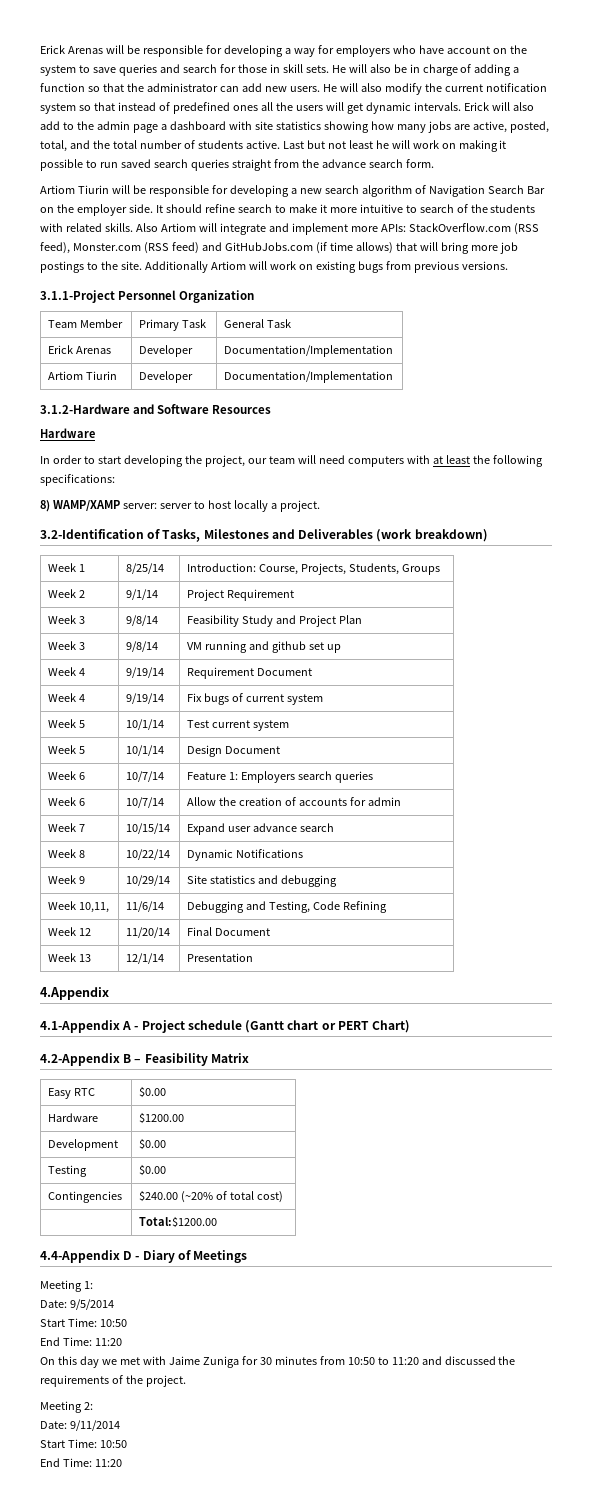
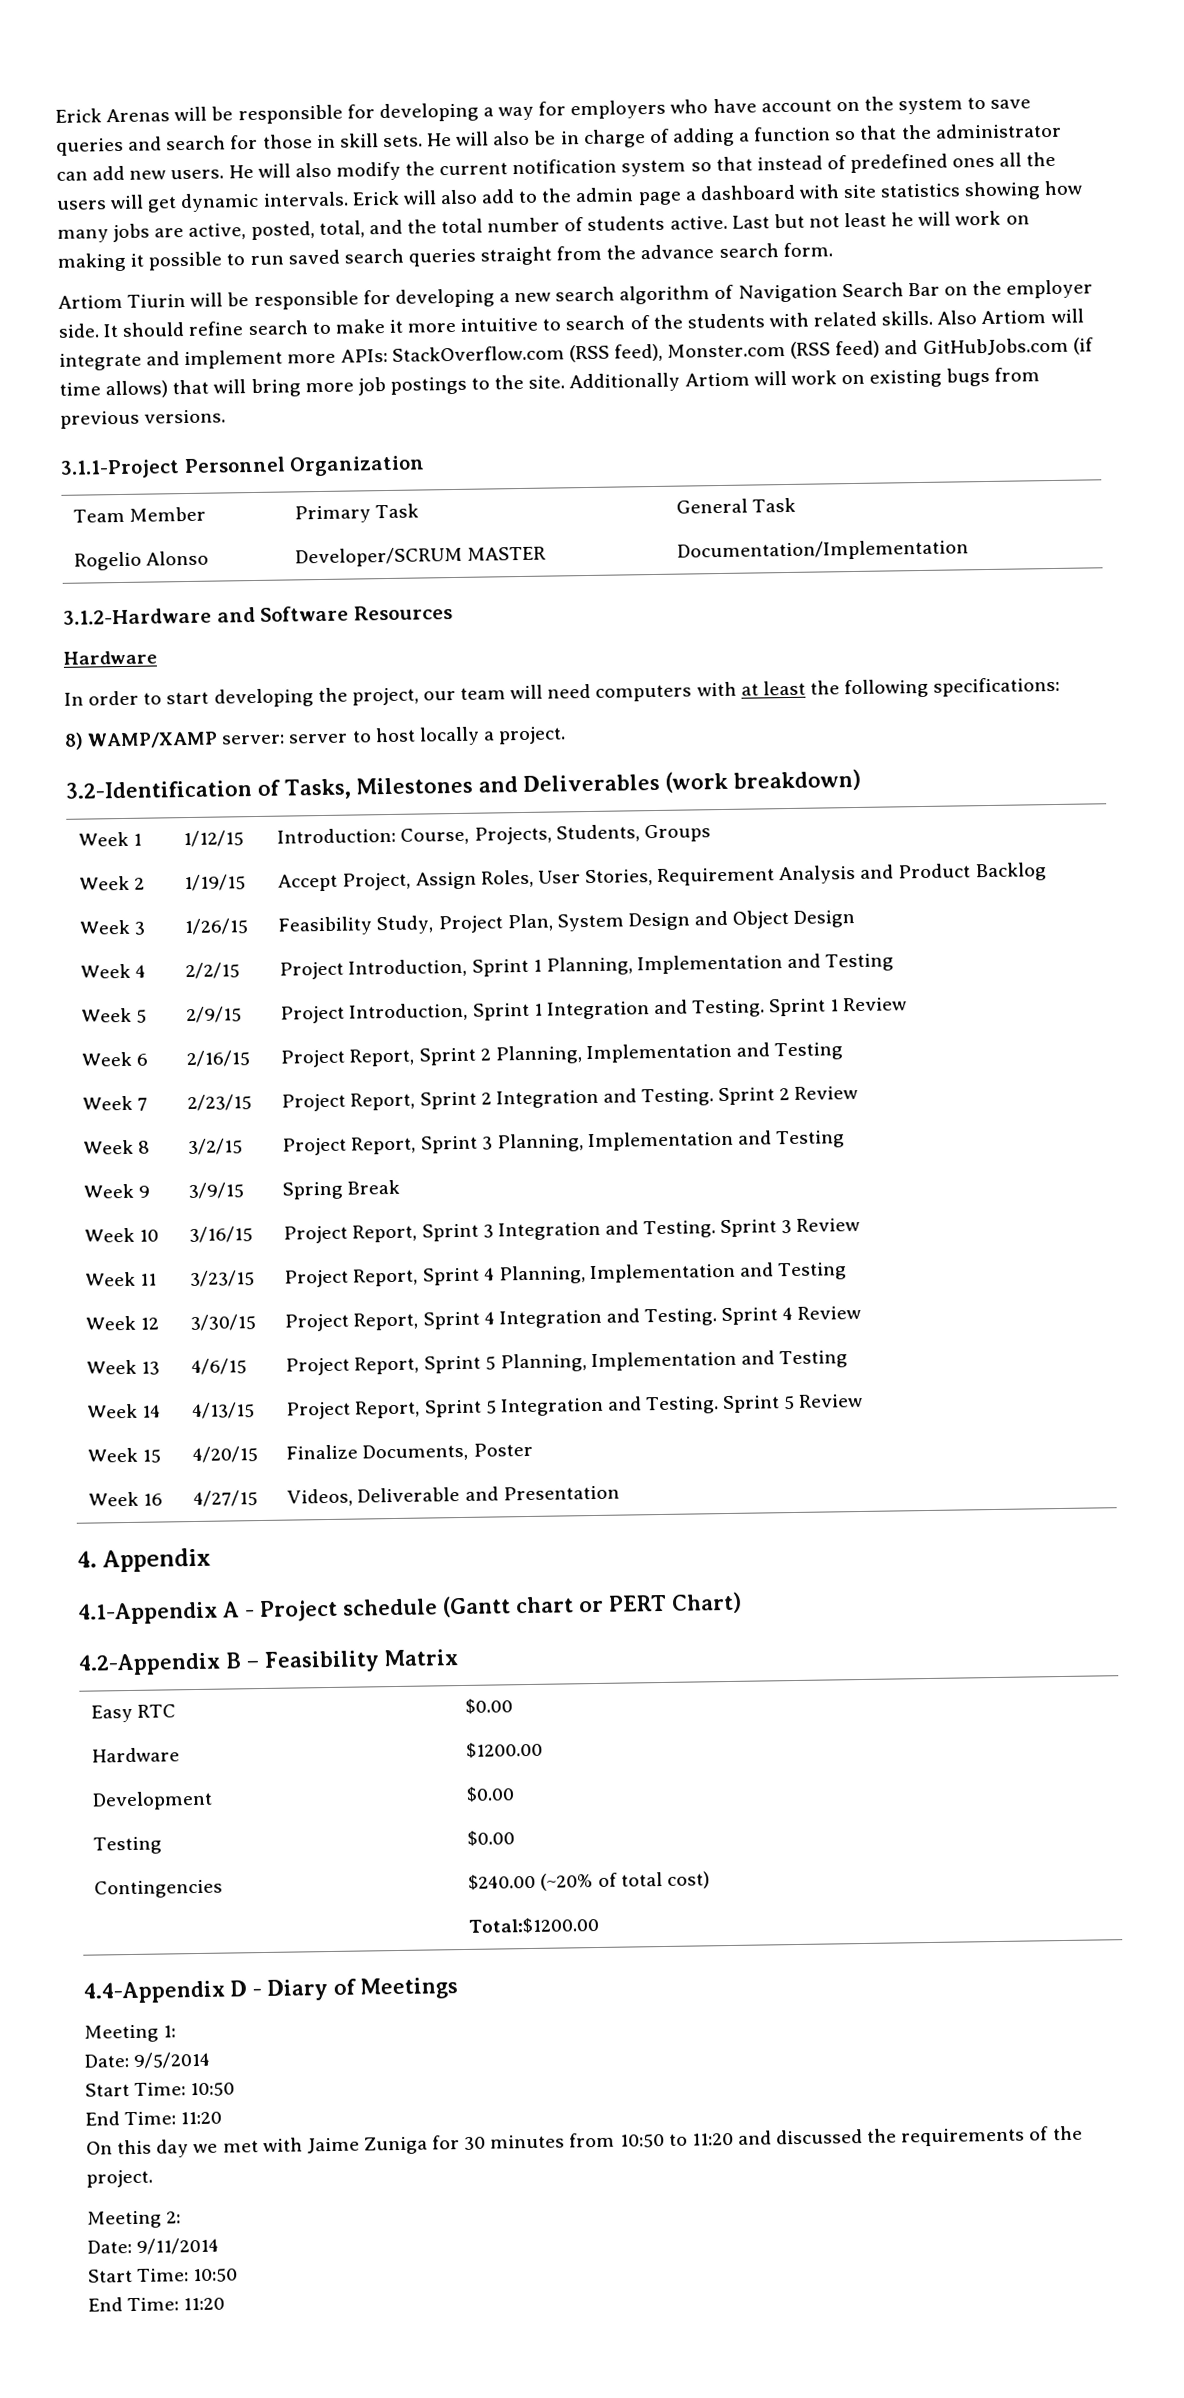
[48,345,111,354] [139,345,194,357] [224,345,394,357] [48,371,117,380] [139,371,194,383] Erick Arenas | Developer | Documentation/Implementation // Artiom Tiurin | Developer -> [74,550,210,571] [295,546,547,568] Rogelio Alonso | Developer/SCRUM MASTER
[126,563,165,574] 8/25/14 -> [183,830,245,848] 1/12/15
[126,589,159,600] [187,589,294,601] [48,615,85,624] [126,615,159,626] [187,615,362,627] [48,641,85,650] [126,641,159,652] [187,641,341,653] [48,667,85,676] [126,667,165,678] [187,667,312,679] [48,693,85,702] [126,693,165,704] [187,693,323,705] [48,719,85,728] [126,719,165,730] [187,720,289,731] [48,745,85,754] [126,745,165,756] [187,745,280,757] [48,771,85,780] [126,771,165,782] [187,771,373,783] [48,797,85,806] [126,797,165,808] [187,797,401,806] [48,823,85,832] [126,823,171,834] [187,823,334,835] [48,849,85,858] [126,849,171,860] [187,849,303,861] [48,875,85,884] [126,875,171,886] [187,875,337,887] [48,901,109,913] [126,901,165,912] [187,901,387,913] [48,927,91,936] [126,927,171,938] [187,927,270,936] [48,953,91,962] [126,953,165,964] 9/1/14 | Project Requirement // Week 3 | 9/8/14 | Feasibility Study and Project Plan // Week 3 | 9/8/14 | VM running and github set up // Week 4 | 9/19/14 | Requirement Document // Week 4 | 9/19/14 | Fix bugs of current system // Week 5 | 10/1/14 | Test current system // Week 5 | 10/1/14 | Design Document // Week 6 | 10/7/14 | Feature 1: Employers search queries // Week 6 | 10/7/14 | Allow the creation of accounts for admin // Week 7 | 10/15/14 | Expand user advance search // Week 8 | 10/22/14 | Dynamic Notifications // Week 9 | 10/29/14 | Site statistics and debugging // Week 10,11, | 11/6/14 | Debugging and Testing, Code Refining // Week 12 | 11/20/14 | Final Document // Week 13 | 12/1/14 | -> [184,874,247,892] [278,862,1047,892] [79,919,146,935] [184,918,249,936] [278,910,856,936] [80,963,147,979] [185,962,241,980] [279,953,895,980] [81,1007,148,1023] [186,1006,243,1024] [280,997,908,1024] [81,1051,149,1067] [186,1050,251,1068] [280,1042,844,1068] [82,1095,149,1111] [187,1094,253,1112] [281,1085,859,1112] [83,1139,151,1155] [188,1138,244,1156] [282,1130,846,1156] [83,1183,151,1199] [188,1182,245,1200] [282,1179,401,1200] [84,1227,160,1243] [189,1226,254,1244] [283,1217,861,1244] [85,1271,158,1287] [190,1270,256,1288] [284,1262,848,1288] [85,1315,160,1331] [190,1314,257,1332] [284,1305,862,1332] [86,1359,161,1375] [191,1358,248,1376] [285,1350,849,1376] [87,1403,162,1419] [192,1402,256,1420] [286,1393,864,1420] [87,1447,162,1463] [192,1446,259,1464] [286,1442,533,1462] [88,1491,164,1507] [193,1490,259,1508] [287,1486,499,1507] 1/19/15 | Accept Project, Assign Roles, User Stories, Requirement Analysis and Product Backlog // Week 3 | 1/26/15 | Feasibility Study, Project Plan, System Design and Object Design // Week 4 | 2/2/15 | Project Introduction, Sprint 1 Planning, Implementation and Testing // Week 5 | 2/9/15 | Project Introduction, Sprint 1 Integration and Testing. Sprint 1 Review // Week 6 | 2/16/15 | Project Report, Sprint 2 Planning, Implementation and Testing // Week 7 | 2/23/15 | Project Report, Sprint 2 Integration and Testing. Sprint 2 Review // Week 8 | 3/2/15 | Project Report, Sprint 3 Planning, Implementation and Testing // Week 9 | 3/9/15 | Spring Break // Week 10 | 3/16/15 | Project Report, Sprint 3 Integration and Testing. Sprint 3 Review // Week 11 | 3/23/15 | Project Report, Sprint 4 Planning, Implementation and Testing // Week 12 | 3/30/15 | Project Report, Sprint 4 Integration and Testing. Sprint 4 Review // Week 13 | 4/6/15 | Project Report, Sprint 5 Planning, Implementation and Testing // Week 14 | 4/13/15 | Project Report, Sprint 5 Integration and Testing. Sprint 5 Review // Week 15 | 4/20/15 | Finalize Documents, Poster // Week 16 | 4/27/15 | Videos, Deliverable and
[40,987,109,1000] 4.Appendix -> [77,1547,212,1573] 4. Appendix

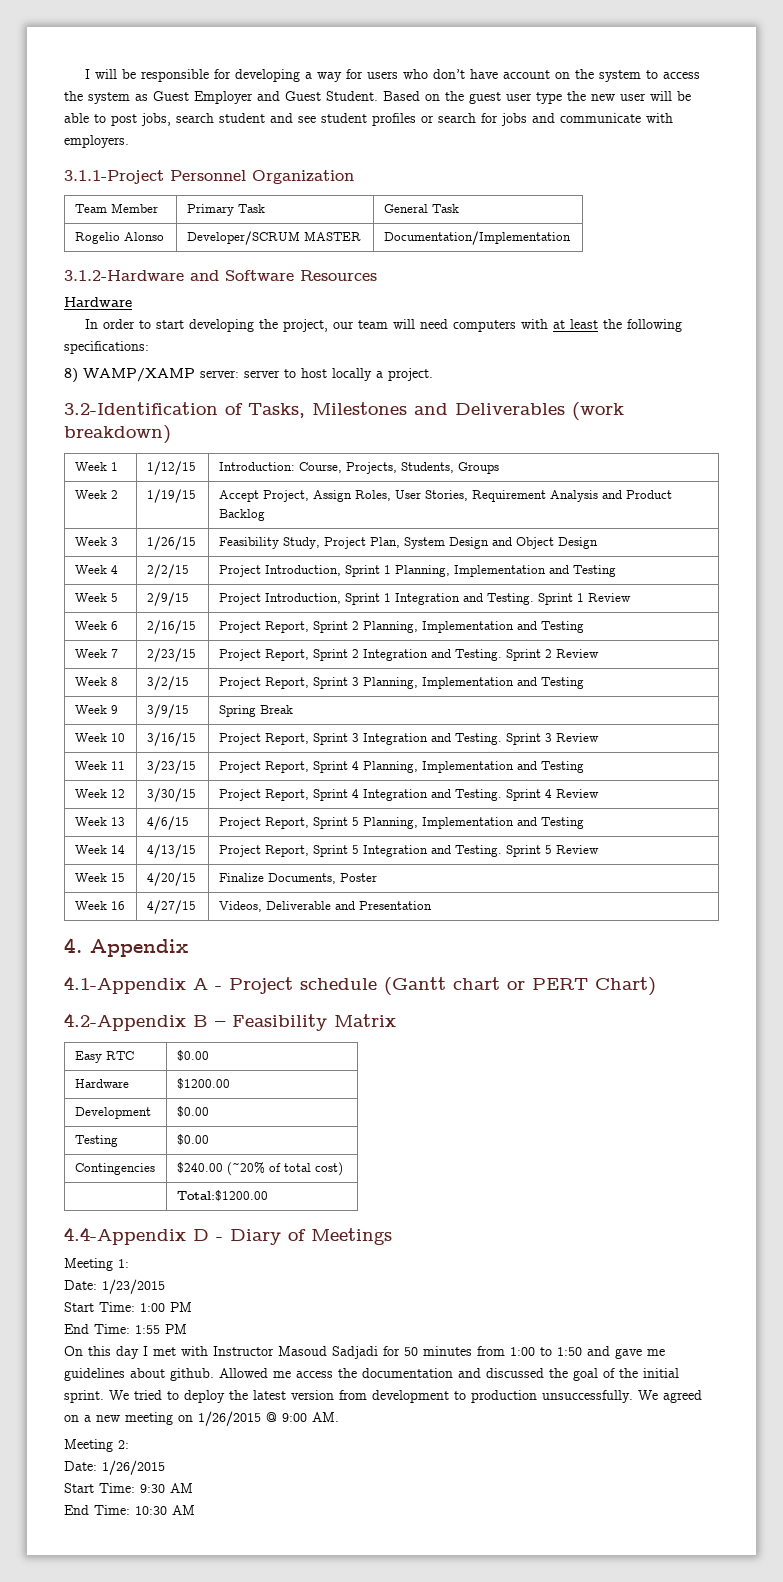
[55,108,171,123] Erick Arenas -> [85,69,91,79] I
[570,99,709,120] employers who -> [367,69,466,79] users who don’t
[990,99,1032,109] [56,122,1062,156] [56,151,1057,181] [56,180,1083,213] [57,210,1030,243] [57,242,833,272] [58,279,1094,310] [58,308,1084,338] [59,337,1094,371] [59,367,1041,399] [60,409,227,429] save queries and search for those in skill sets. He will also be in charge of adding a function so that the administrator can add new users. He will also modify the current notification system so that instead of predefined ones all the users will get dynamic intervals. Erick will also add to the admin page a dashboard with site statistics showing how many jobs are active, posted, total, and the total number of students active. Last but not least he will work on making it possible to run saved search queries straight from the advance search form. // Artiom Tiurin will be responsible for developing a new search algorithm of Navigation Search Bar on the employer side. It should refine search to make it more intuitive to search of the students with related skills. Also Artiom will integrate and implement more APIs: StackOverflow.com (RSS feed), Monster.com (RSS feed) and GitHubJobs.com (if time allows) that will bring more job postings to the site. Additionally Artiom will work on existing bugs from previous versions. -> [663,72,701,79] [64,91,691,104] [64,113,673,126] [64,135,129,148] access the system as Guest Employer and Guest Student. Based on the guest user type the new user will be able to post jobs, search student and see student profiles or search for jobs and communicate with employers.
[133,2051,211,2069] [85,2082,236,2097] [85,2111,223,2126] 9/5/2014 // Start Time: 10:50 // End Time: 11:20 -> [102,1279,165,1294] [64,1302,192,1312] [64,1324,187,1334] 1/23/2015 // Start Time: 1:00 PM // End Time: 1:55 PM
[193,2143,219,2154] we -> [143,1346,148,1356] I
[306,2132,734,2155] Jaime Zuniga for 30 minutes from 10:50 to 11:20 -> [213,1346,665,1359] [64,1368,453,1381] Instructor Masoud Sadjadi for 50 minutes from 1:00 to 1:50 and gave me guidelines about github. Allowed me access the documentation
[901,2125,1083,2147] [86,2169,153,2188] requirements of the project. -> [573,1368,679,1381] [64,1390,702,1403] [64,1411,339,1426] goal of the initial sprint. We tried to deploy the latest version from development to production unsuccessfully. We agreed on a new meeting on 1/26/2015 @ 9:00 AM.
[136,2237,220,2255] [88,2268,239,2283] [88,2297,226,2312] 9/11/2014 // Start Time: 10:50 // End Time: 11:20 -> [102,1460,165,1475] [64,1483,193,1493] [64,1505,195,1515] 1/26/2015 // Start Time: 9:30 AM // End Time: 10:30 AM

